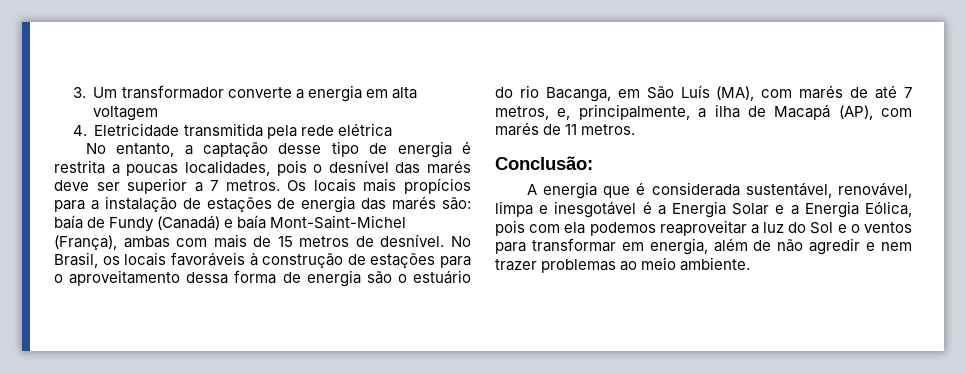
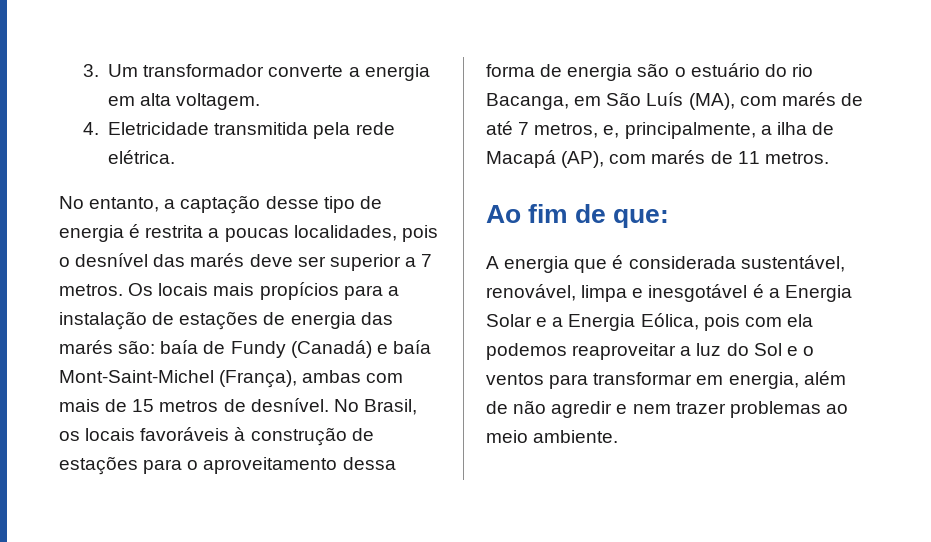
[93,106,159,121] voltagem -> [176,93,261,110] voltagem.
[337,123,392,137] elétrica -> [108,150,176,164] elétrica.
[495,156,593,170] Conclusão: -> [486,204,670,228] Ao fim de que:

